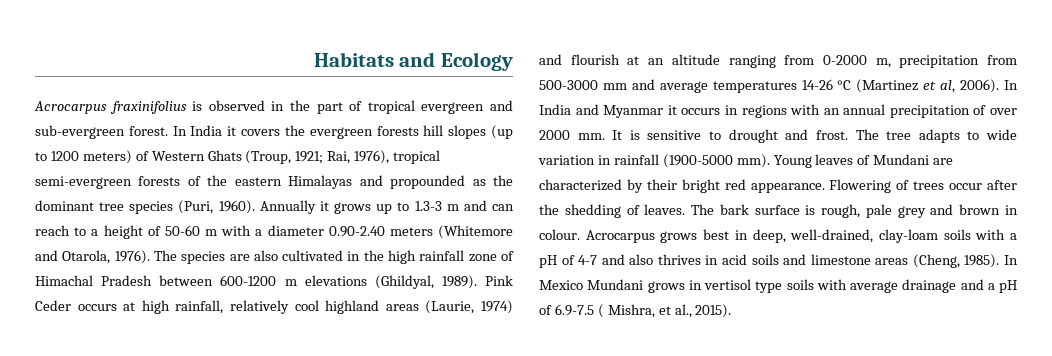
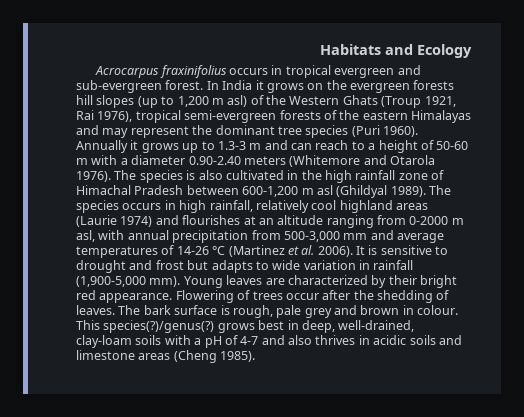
[192,100,363,114] is observed in the part of -> [229,65,283,75] occurs in
[241,129,281,136] covers -> [266,83,324,93] grows on
[50,150,351,164] 1200 meters) of Western Ghats (Troup, 1921; Rai, -> [177,95,456,108] [76,110,94,120] 1,200 m asl) of the Western Ghats (Troup 1921, Rai
[390,175,486,189] propounded as -> [102,126,189,138] may represent
[178,200,214,214] (Puri, -> [351,125,380,137] (Puri
[62,250,111,264] Otarola, -> [390,155,435,165] Otarola
[229,254,250,261] are -> [186,170,196,180] is
[220,275,513,289] [35,300,136,311] 600-1200 m elevations (Ghildyal, 1989). Pink Ceder occurs at -> [242,185,451,198] [76,200,176,213] 600-1,200 m asl (Ghildyal 1989). The species occurs in
[425,300,475,314] (Laurie, -> [76,215,117,227] (Laurie
[570,54,620,65] flourish -> [182,215,241,225] flourishes
[875,58,891,68] m, -> [451,218,464,225] [76,230,169,242] m asl, with annual
[539,80,598,90] 500-3000 -> [283,231,340,242] 500-3,000
(797, 87) none -> [161,245,175,255] of
[940,79,1019,93] [539,104,1017,118] [539,130,605,140] al, 2006). In India and Myanmar it occurs in regions with an annual precipitation of over 2000 mm. -> [301,245,353,257] al. 2006).
[815,129,912,140] frost. The tree -> [155,260,209,270] frost but
[662,154,733,168] (1900-5000 -> [76,276,146,287] (1,900-5,000
[857,154,930,165] of Mundani -> (263, 280) none
[585,230,655,243] Acrocarpus -> [76,320,215,333] This species(?)/genus(?)
[722,254,747,265] acid -> [373,335,407,345] acidic
[912,254,1018,268] [539,279,1017,293] [539,304,732,318] (Cheng, 1985). In Mexico Mundani grows in vertisol type soils with average drainage and a pH of 6.9-7.5 ( Mishra, et al., 2015). -> [173,350,256,363] (Cheng 1985).

